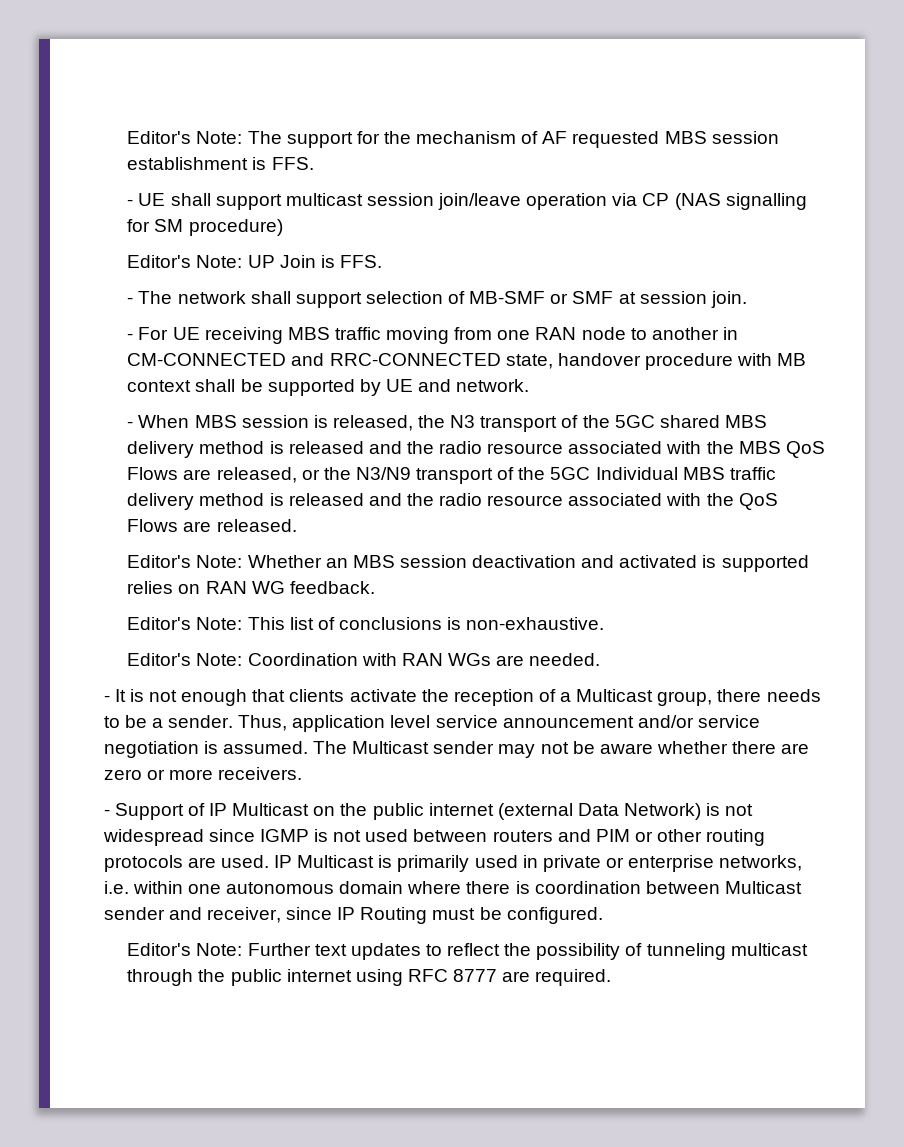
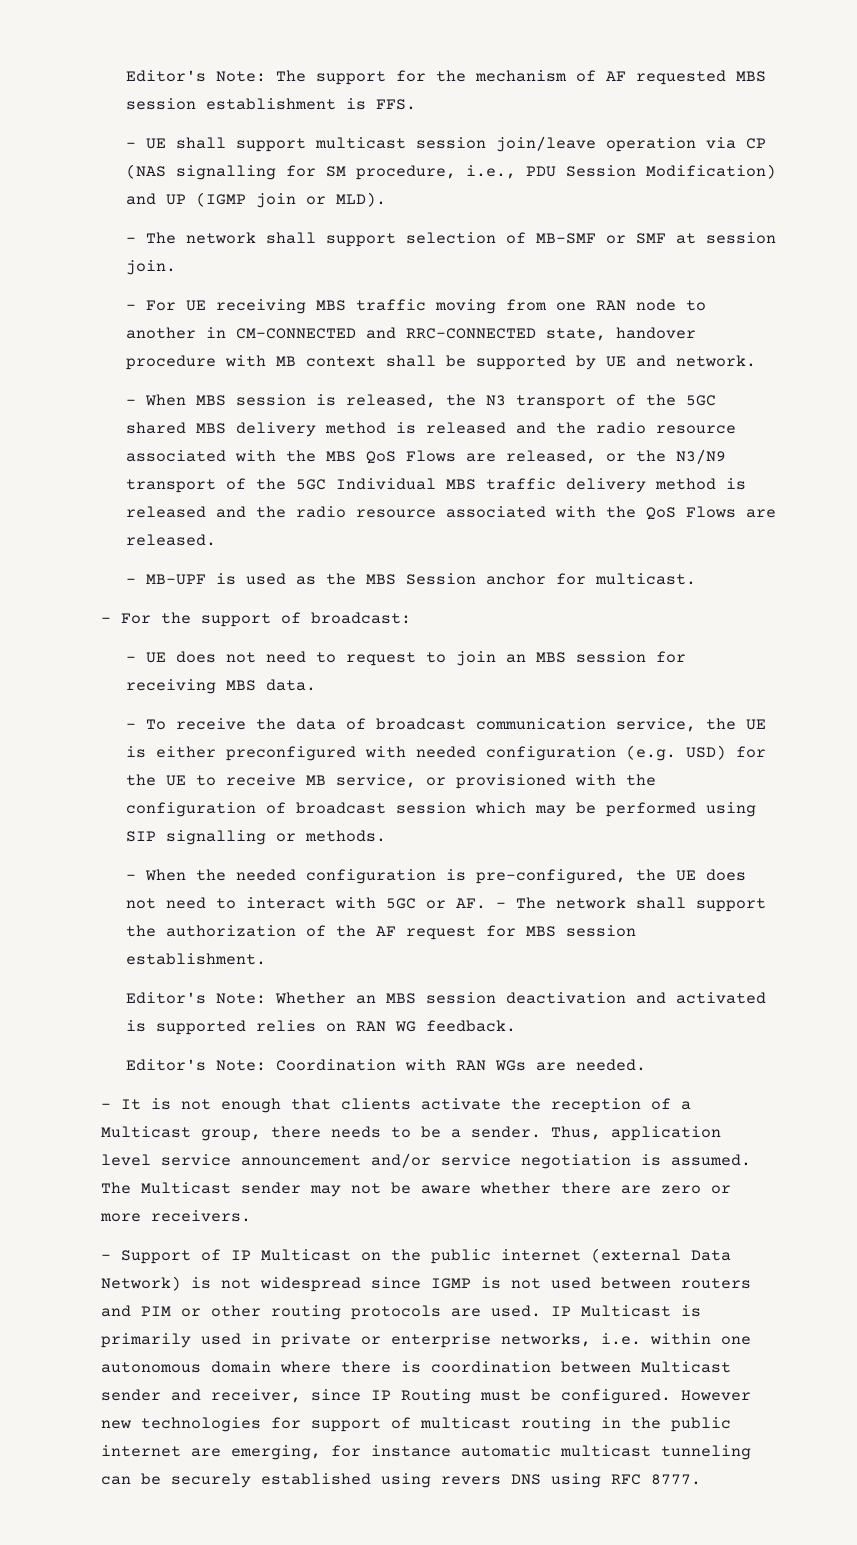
[188,219,283,236] [127,255,382,268] procedure) // Editor's Note: UP Join is FFS. -> [356,164,777,180] [126,192,387,208] procedure, i.e., PDU Session Modification) and UP (IGMP join or MLD).
(297, 525) none -> [126,573,697,585] [101,612,412,627] [126,651,687,666] [126,679,317,694] [126,718,767,732] [126,745,767,761] [126,774,657,789] [126,802,757,817] [126,830,387,845] [126,869,747,884] [126,897,767,912] [126,925,637,940] [126,953,267,965] // - MB-UPF is used as the MBS Session anchor for multicast. // - For the support of broadcast: // - UE does not need to request to join an MBS session for receiving MBS data. // - To receive the data of broadcast communication service, the UE is either preconfigured with needed configuration (e.g. USD) for the UE to receive MB service, or provisioned with the configuration of broadcast session which may be performed using SIP signalling or methods. // - When the needed configuration is pre-configured, the UE does not need to interact with 5GC or AF. - The network shall support the authorization of the AF request for MBS session establishment.
[127,617,605,630] // Editor's Note: This list of conclusions is non-exhaustive. -> (517, 1026) none
[127,943,808,960] [127,969,612,986] // Editor's Note: Further text updates to reflect the possibility of tunneling multicast through the public internet using RFC 8777 are required. -> [681,1390,752,1401] [101,1417,732,1432] [101,1445,752,1460] [101,1473,702,1488] However new technologies for support of multicast routing in the public internet are emerging, for instance automatic multicast tunneling can be securely established using revers DNS using RFC 8777.

